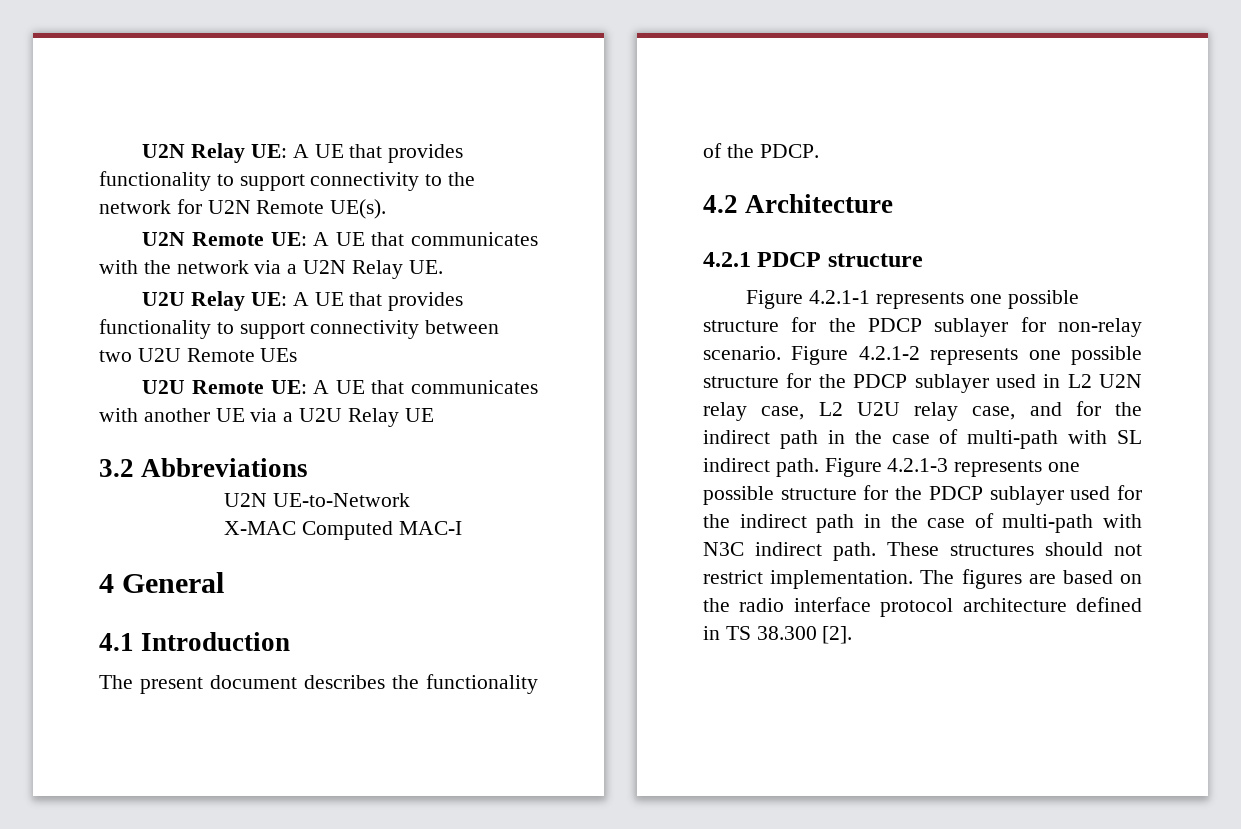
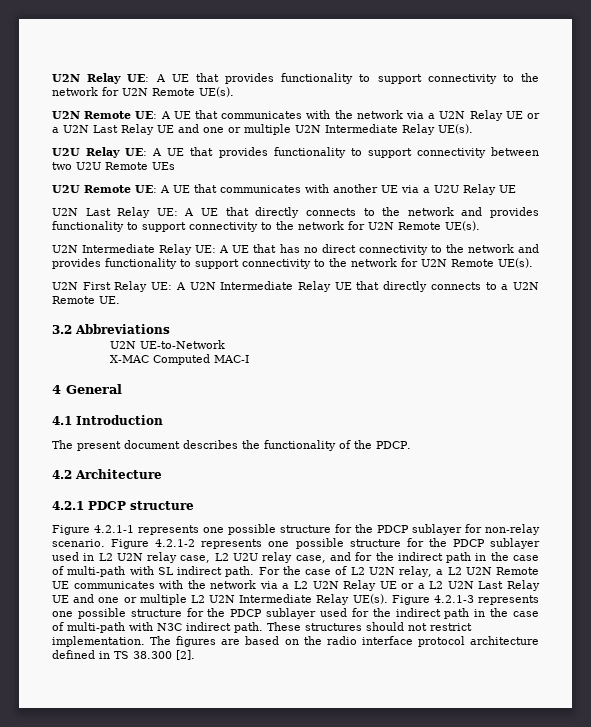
[408,260,443,274] UE. -> [505,111,540,119] [52,124,473,135] UE or a U2N Last Relay UE and one or multiple U2N Intermediate Relay UE(s).
(434, 415) none -> [52,207,540,218] [52,221,480,232] [52,244,539,255] [52,258,533,269] [52,281,539,292] [52,296,120,304] // U2N Last Relay UE: A UE that directly connects to the network and provides functionality to support connectivity to the network for U2N Remote UE(s). // U2N Intermediate Relay UE: A UE that has no direct connectivity to the network and provides functionality to support connectivity to the network for U2N Remote UE(s). // U2N First Relay UE: A U2N Intermediate Relay UE that directly connects to a U2N Remote UE.
(819, 467) none -> [258,566,539,577] [52,580,540,591] [52,594,388,605] For the case of L2 U2N relay, a L2 U2N Remote UE communicates with the network via a L2 U2N Relay UE or a L2 U2N Last Relay UE and one or multiple L2 U2N Intermediate Relay UE(s).

